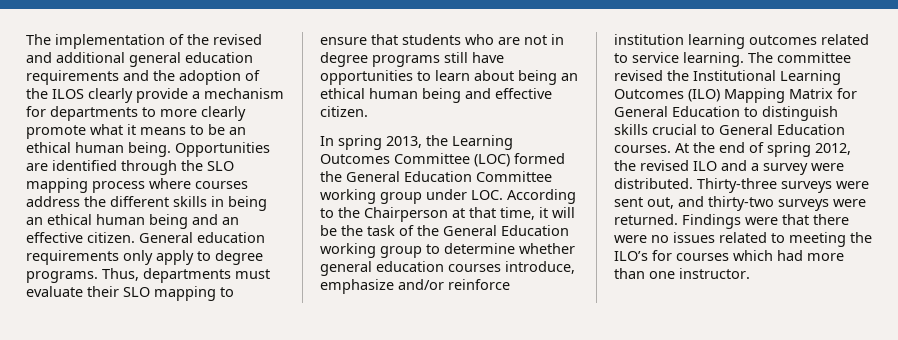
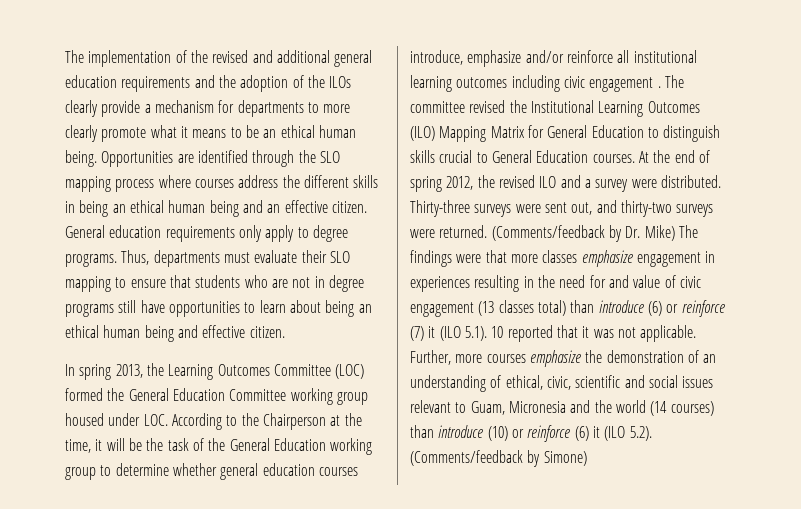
[52,89,84,99] ILOS -> [329,76,352,88] ILOs
(422, 198) none -> [65,413,104,426] housed
[469,207,496,218] that -> [344,413,362,426] the
[614,34,869,49] [614,52,744,67] institution learning outcomes related to service learning. -> [617,50,697,63] [410,75,661,92] all institutional learning outcomes including civic engagement .
[682,214,849,229] [614,232,872,247] [614,250,844,261] [614,268,750,279] Findings were that there were no issues related to meeting the ILO’s for courses which had more than one instructor. -> [491,225,698,242] [410,250,716,267] [410,275,701,292] [410,300,725,317] [410,325,697,342] [410,350,717,367] [410,375,714,392] [410,400,714,416] [410,425,652,442] [410,450,587,467] (Comments/feedback by Dr. Mike) The findings were that more classes emphasize engagement in experiences resulting in the need for and value of civic engagement (13 classes total) than introduce (6) or reinforce (7) it (ILO 5.1). 10 reported that it was not applicable. Further, more courses emphasize the demonstration of an understanding of ethical, civic, scientific and social issues relevant to Guam, Micronesia and the world (14 courses) than introduce (10) or reinforce (6) it (ILO 5.2). (Comments/feedback by Simone)

